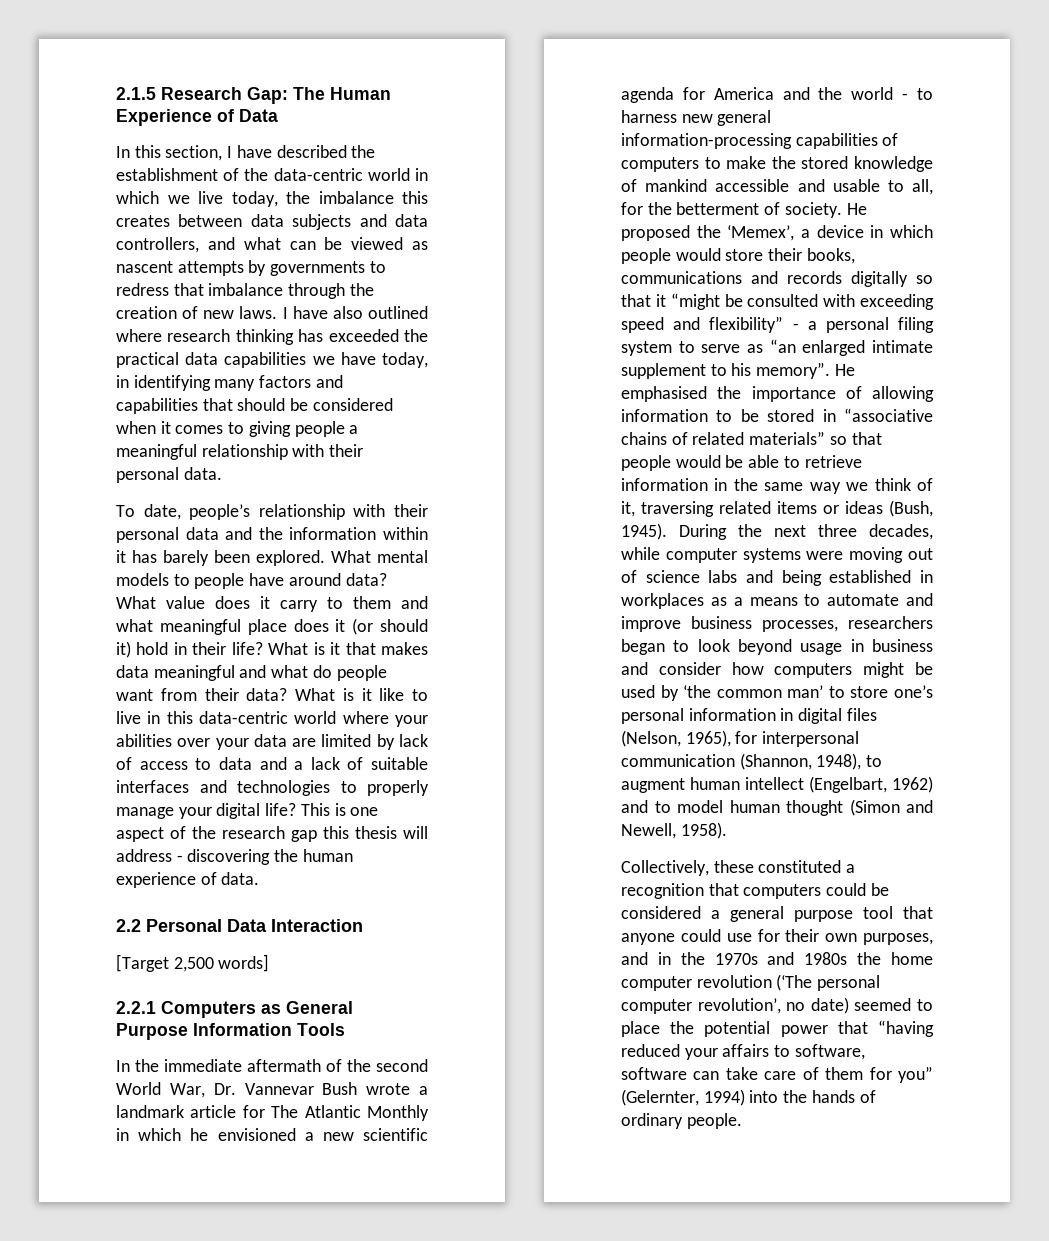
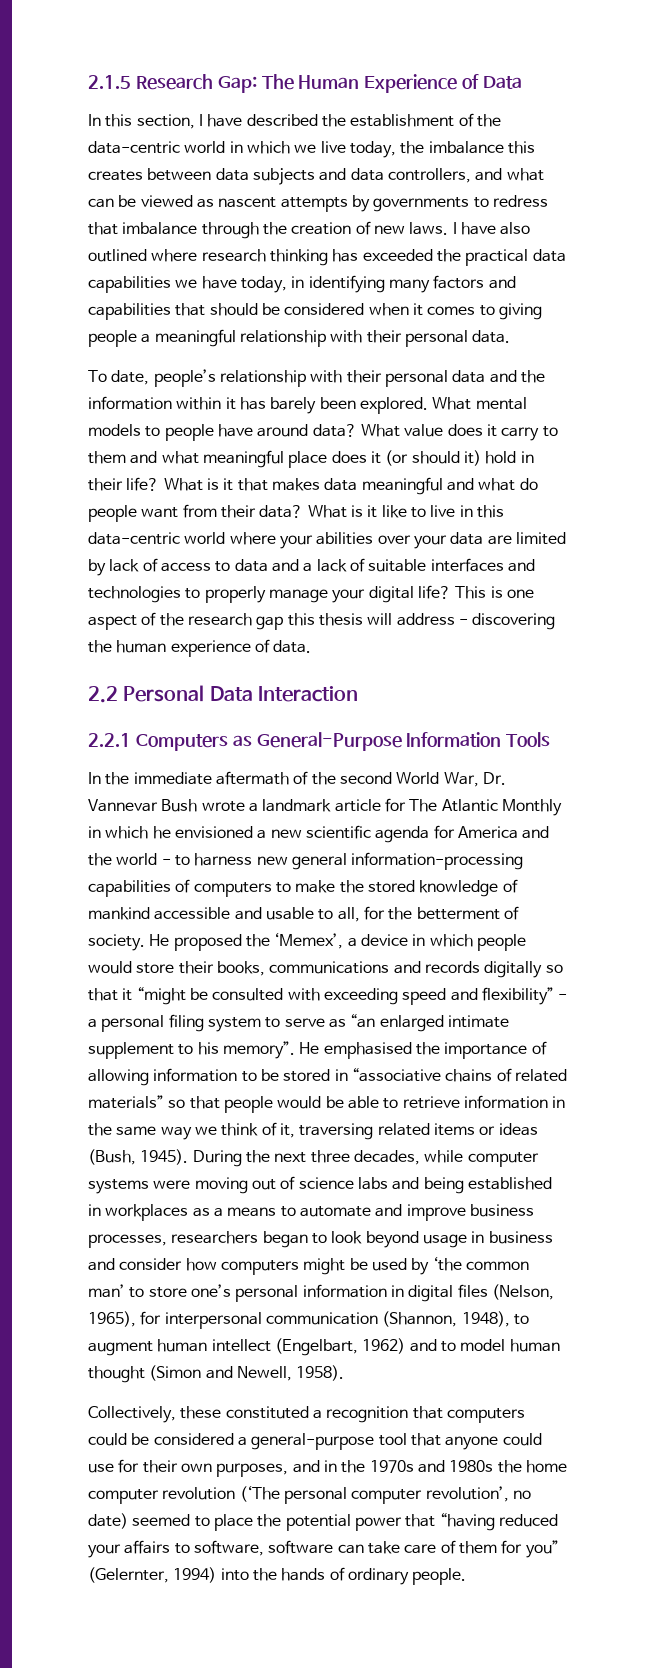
[116,954,270,972] // [Target 2,500 words] -> (359, 694) none
[286,1001,353,1014] [116,1023,188,1040] General Purpose -> [256,732,402,751] General-Purpose
[730,906,853,922] general purpose -> [251,1433,375,1450] general-purpose

